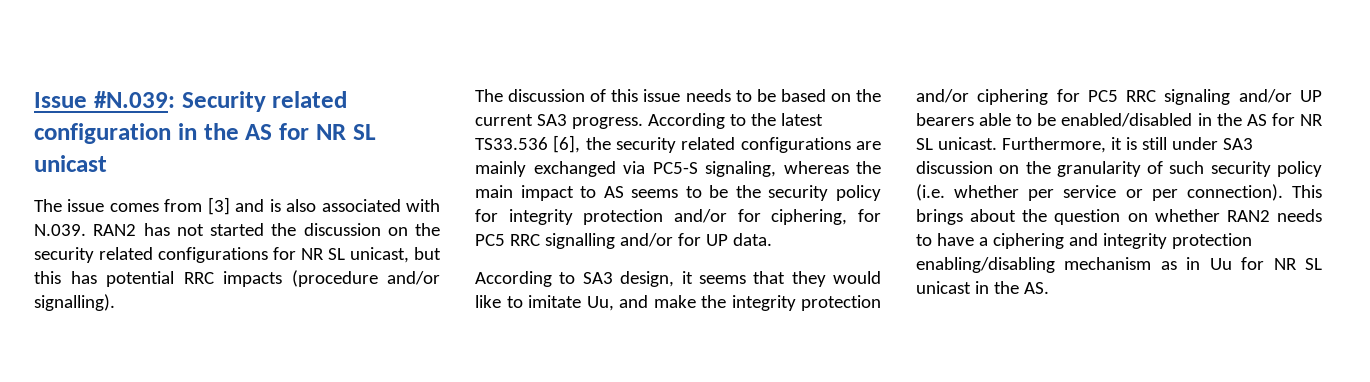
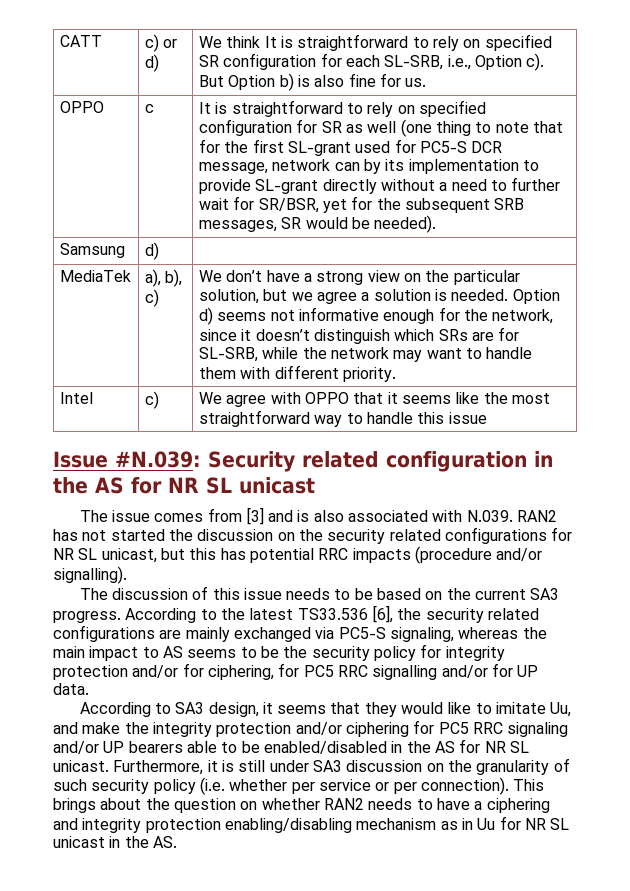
(34, 100) none -> [59,35,102,47] [144,34,178,52] [144,54,159,72] [198,34,552,51] [198,53,545,71] [198,73,427,91] [59,101,104,113] [144,104,154,113] [198,100,486,117] [198,119,563,137] [198,139,503,156] [198,159,539,174] [198,177,561,194] [198,196,525,213] [198,215,437,233] [59,243,125,258] [144,242,159,260] [59,270,131,282] [144,269,183,287] [144,289,159,307] [198,270,520,285] [198,289,560,304] [198,307,554,325] [198,327,520,344] [198,347,533,362] [198,365,396,382] [59,392,93,404] [144,391,159,409] [198,392,550,407] [198,410,487,427] CATT | c) or d) | We think It is straightforward to rely on specified SR configuration for each SL-SRB, i.e., Option c). But Option b) is also fine for us. // OPPO | c | It is straightforward to rely on specified configuration for SR as well (one thing to note that for the first SL-grant used for PC5-S DCR message, network can by its implementation to provide SL-grant directly without a need to further wait for SR/BSR, yet for the subsequent SRB messages, SR would be needed). // Samsung | d) | // MediaTek | a), b), c) | We don’t have a strong view on the particular solution, but we agree a solution is needed. Option d) seems not informative enough for the network, since it doesn’t distinguish which SRs are for SL-SRB, while the network may want to handle them with different priority. // Intel | c) | We agree with OPPO that it seems like the most straightforward way to handle this issue //

